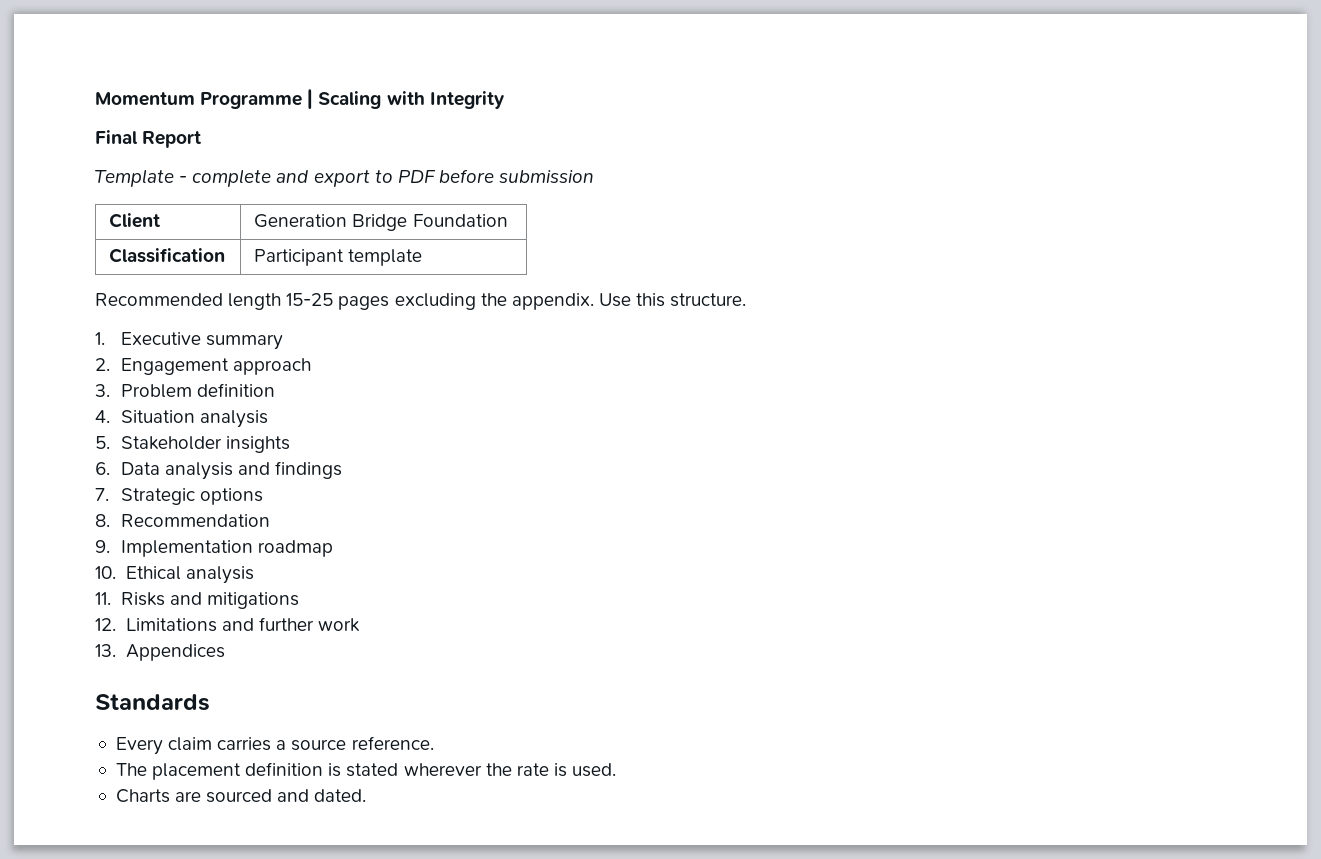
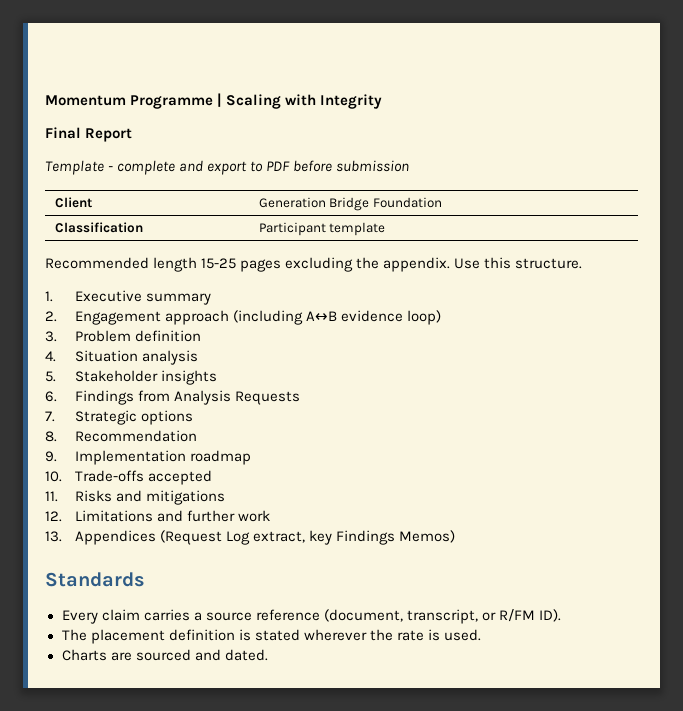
(312, 366) none -> [233,310,442,325] (including A↔B evidence loop)
[121,461,343,480] Data analysis and findings -> [74,390,301,405] Findings from Analysis Requests
[125,566,254,584] Ethical analysis -> [74,470,212,485] Trade-offs accepted
(225, 652) none -> [159,530,456,545] (Request Log extract, key Findings Memos)
[351,736,434,750] reference. -> [255,609,561,624] reference (document, transcript, or R/FM ID).

